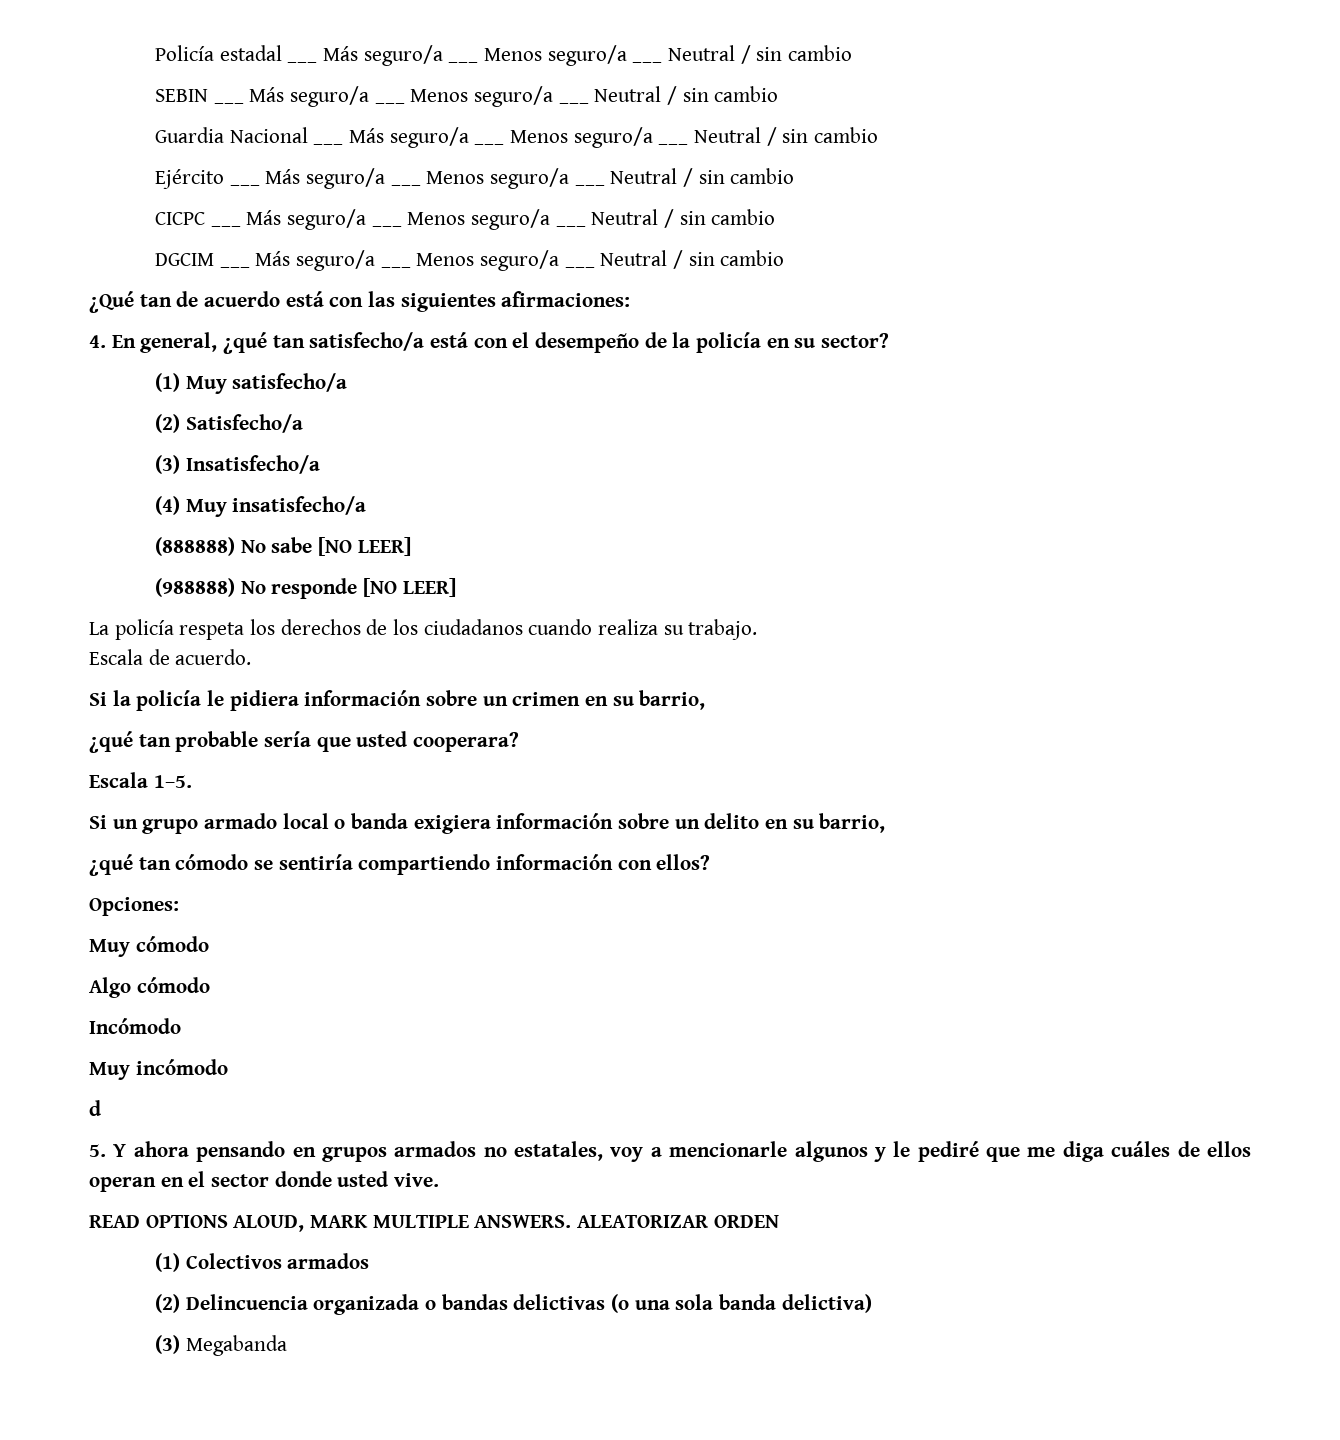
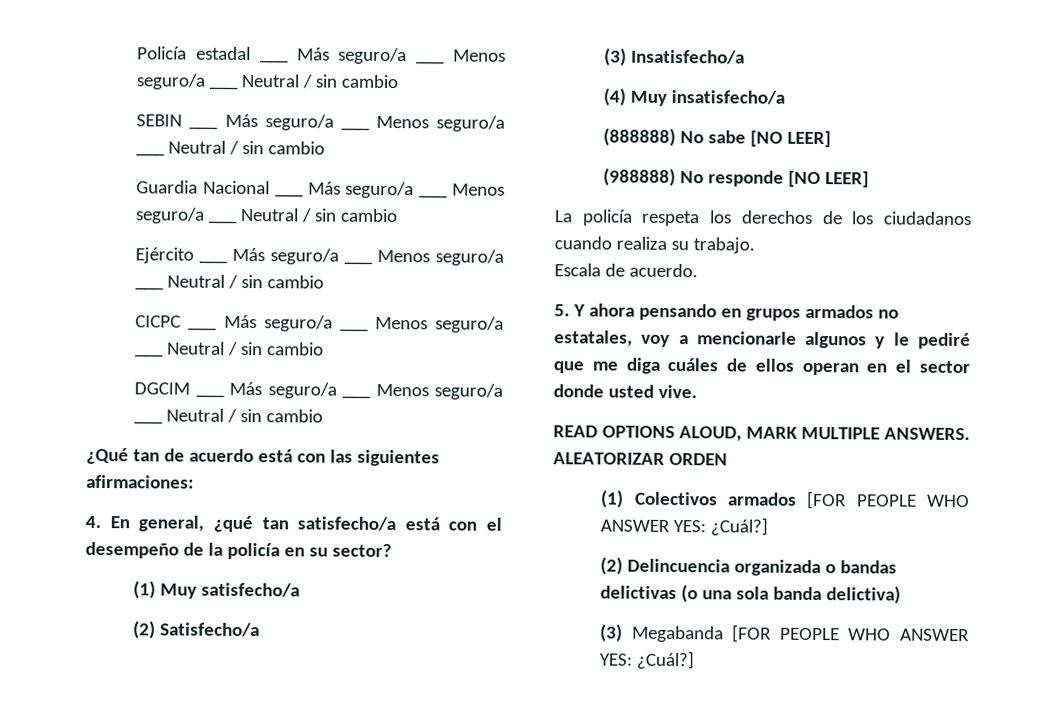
[89,690,706,711] [89,731,520,753] [89,772,192,788] [89,813,886,834] [89,854,711,876] [89,897,179,916] [89,936,209,957] [89,977,210,998] [89,1018,181,1034] [89,1059,228,1080] [89,1100,101,1116] // Si la policía le pidiera información sobre un crimen en su barrio, // ¿qué tan probable sería que usted cooperara? // Escala 1–5. // Si un grupo armado local o banda exigiera información sobre un delito en su barrio, // ¿qué tan cómodo se sentiría compartiendo información con ellos? // Opciones: // Muy cómodo // Algo cómodo // Incómodo // Muy incómodo // d -> (698, 270) none
(370, 1261) none -> [806,490,970,510] [600,517,769,536] [FOR PEOPLE WHO ANSWER YES: ¿Cuál?]
(287, 1345) none -> [732,624,970,643] [599,650,695,670] [FOR PEOPLE WHO ANSWER YES: ¿Cuál?]

